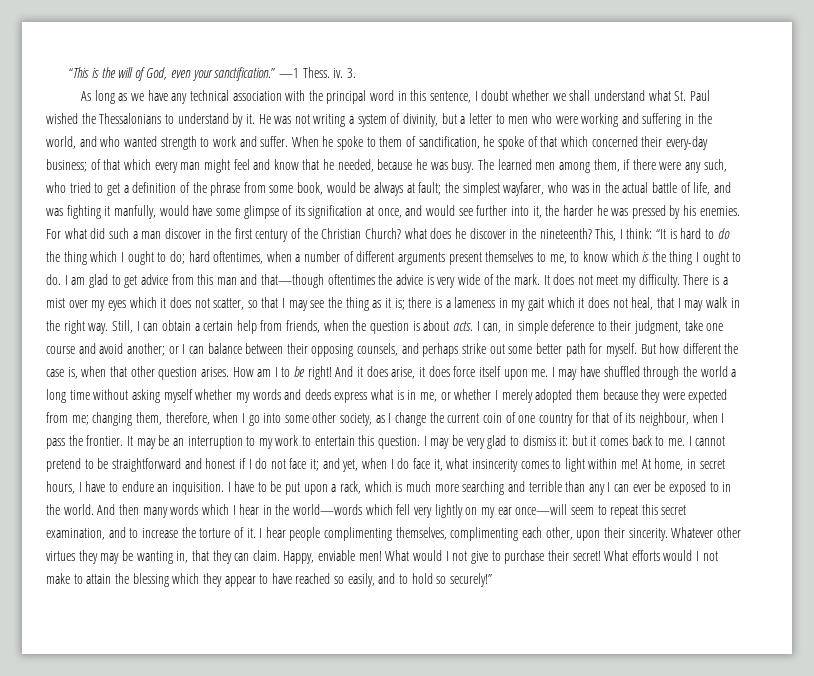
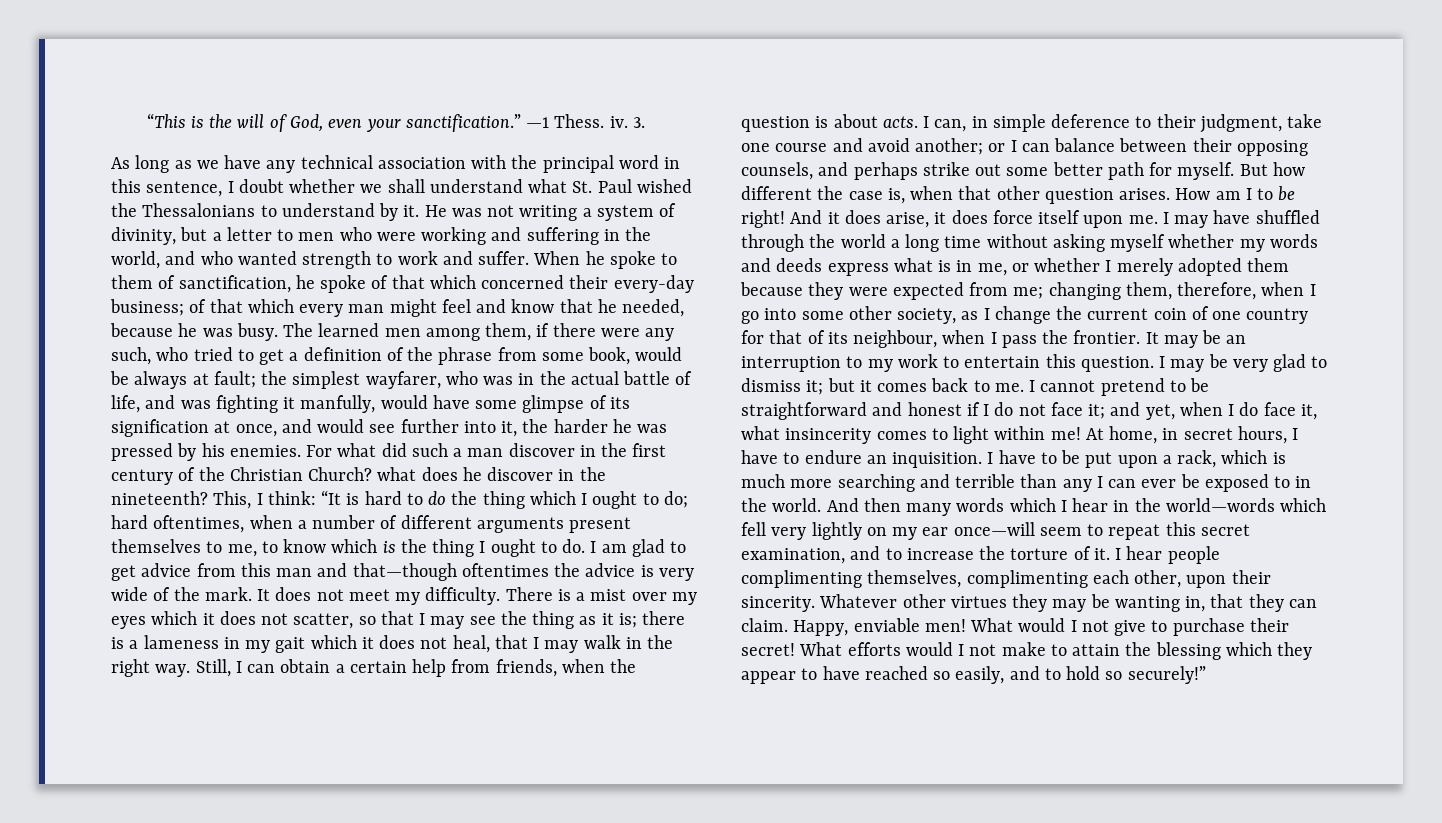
[559,436,569,446] it: -> [806,380,824,395] it;

